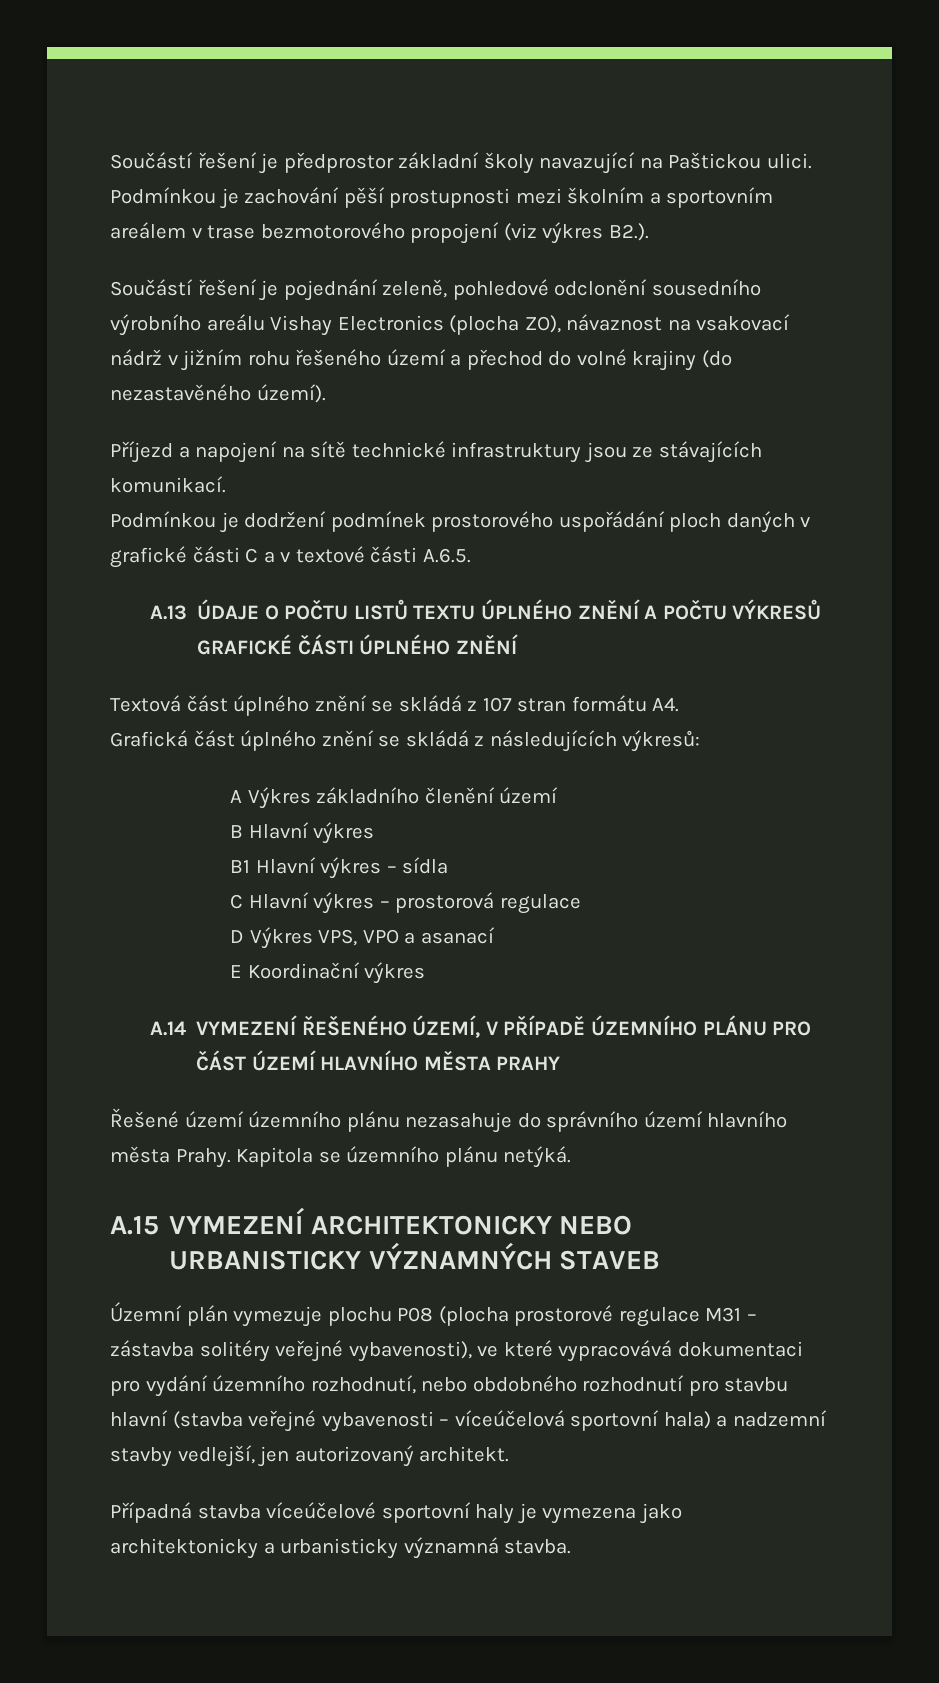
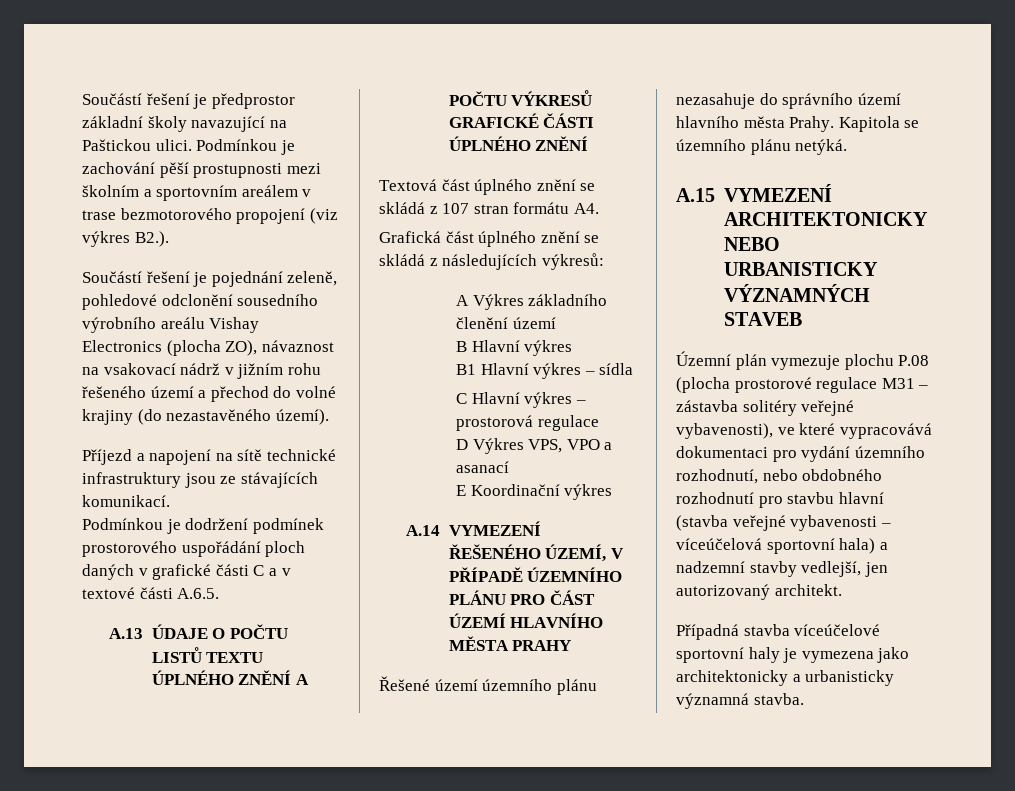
[397,1307,434,1322] P08 -> [898,355,930,366] P.08

